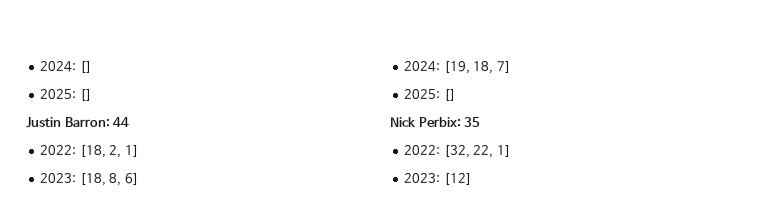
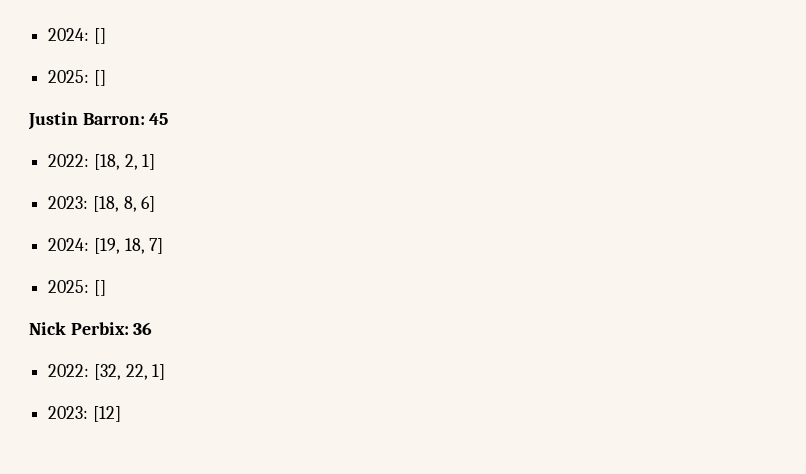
[113,117,130,127] 44 -> [149,113,169,125] 45
[464,117,481,127] 35 -> [133,322,153,335] 36

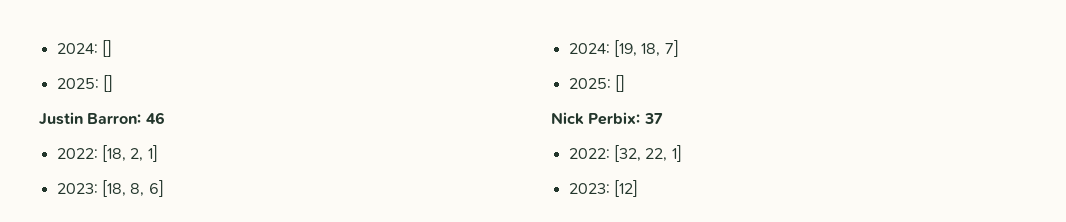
[149,113,169,125] 45 -> [145,112,165,124] 46
[133,322,153,335] 36 -> [643,113,663,124] 37

